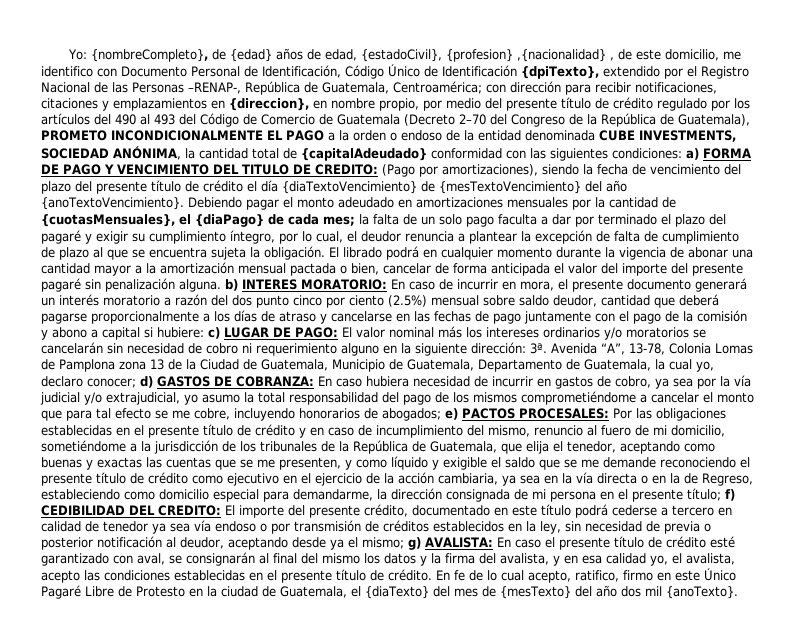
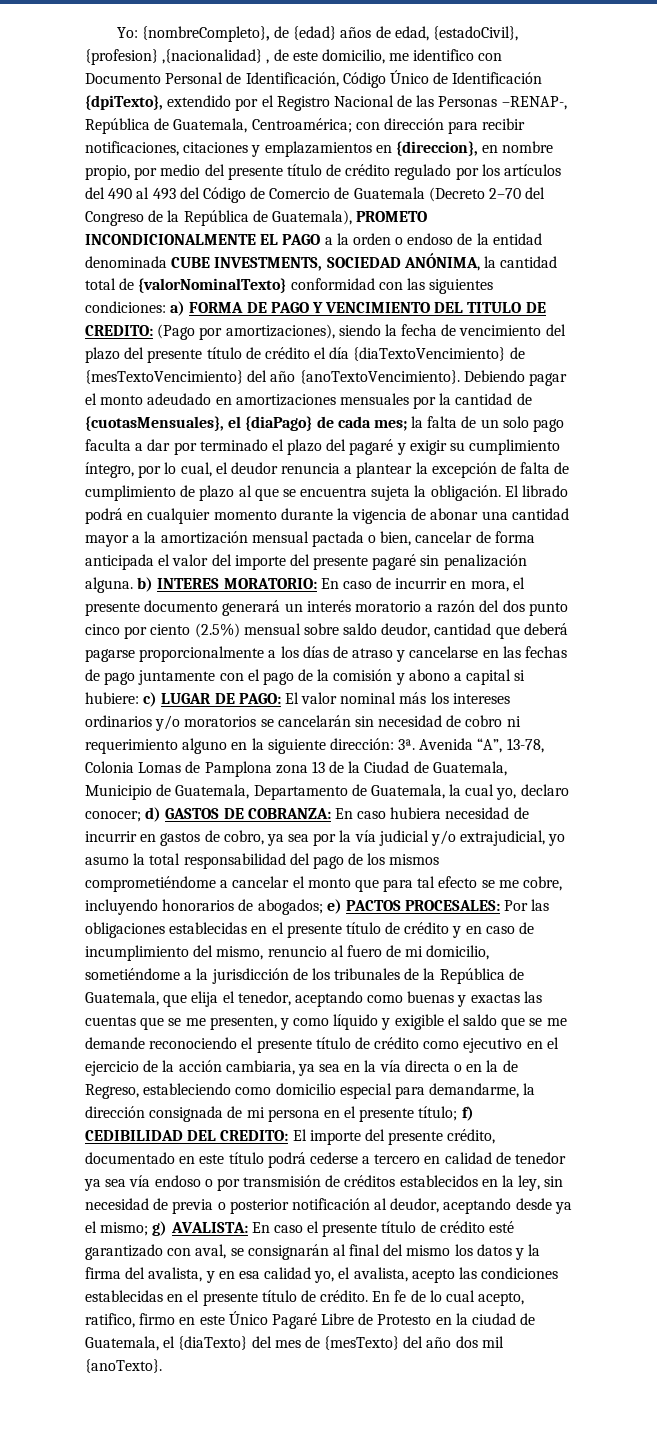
[301,148,427,161] {capitalAdeudado} -> [138,278,287,293] {valorNominalTexto}

